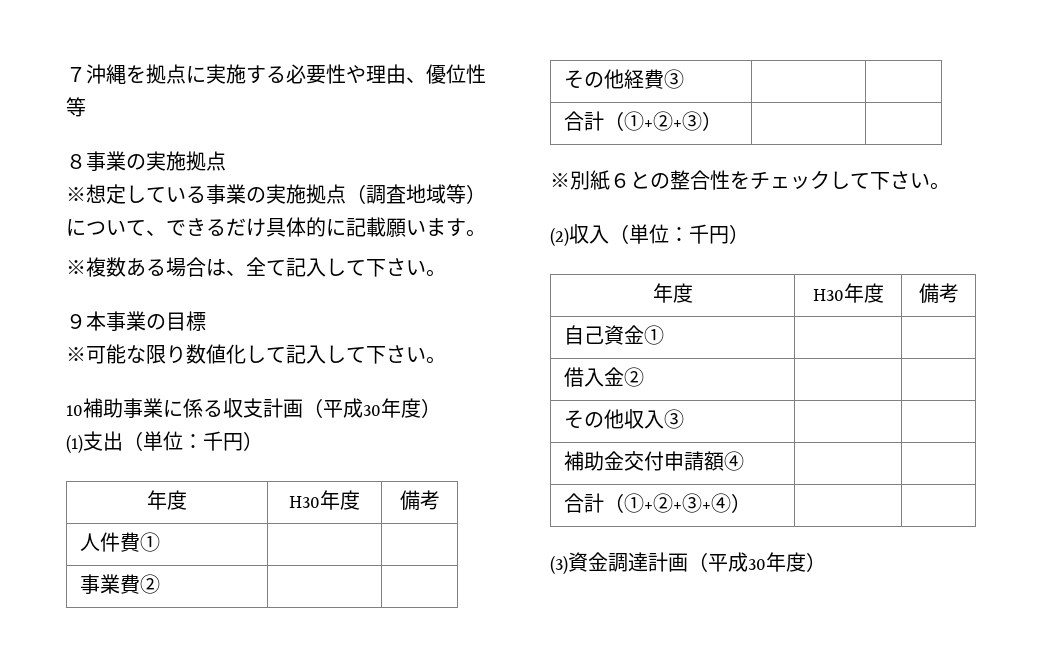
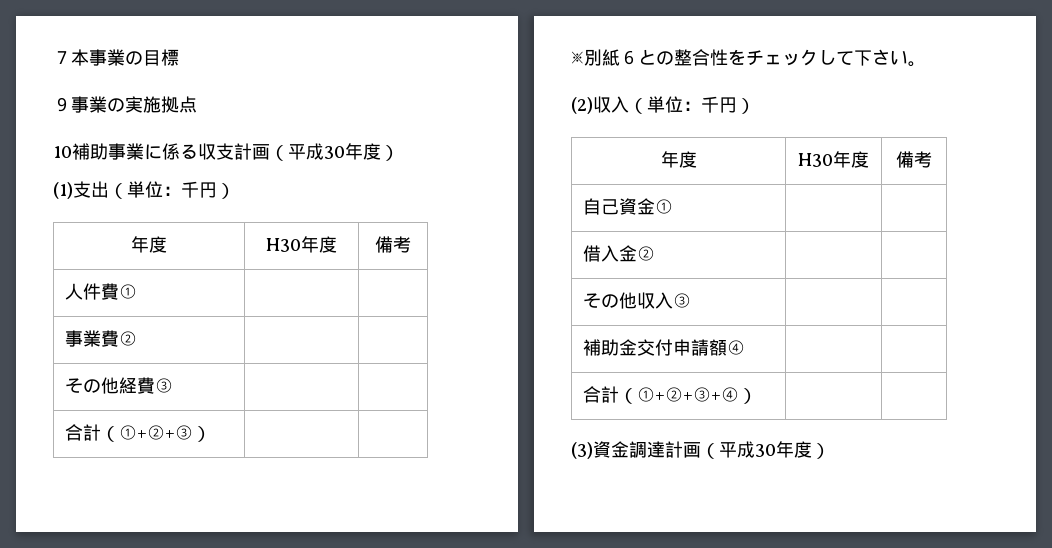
[86,64,486,84] [66,97,86,117] [66,151,226,171] [66,184,486,204] [66,217,486,237] [66,257,446,277] [66,311,206,331] [66,344,446,364] 沖縄を拠点に実施する必要性や理由、優位性等 // ８事業の実施拠点 // ※想定している事業の実施拠点（調査地域等）について、できるだけ具体的に記載願います。 // ※複数ある場合は、全て記入して下さい。 // ９本事業の目標 // ※可能な限り数値化して記入して下さい。 -> [71,49,179,66] [53,96,197,113] 本事業の目標 // ９事業の実施拠点

